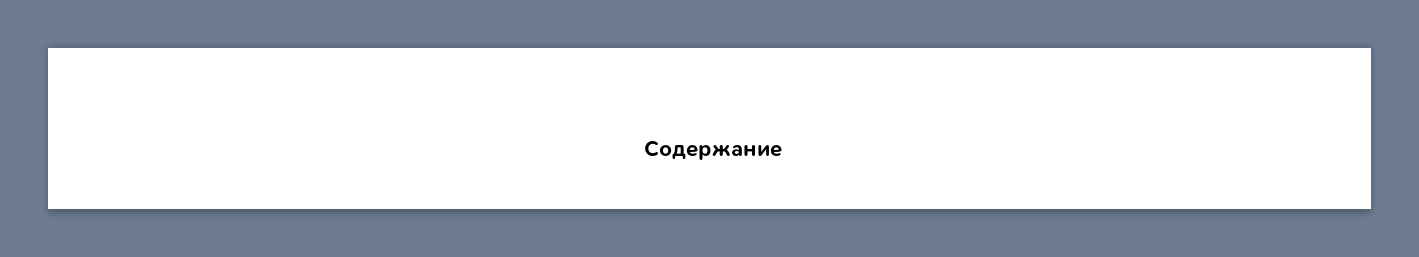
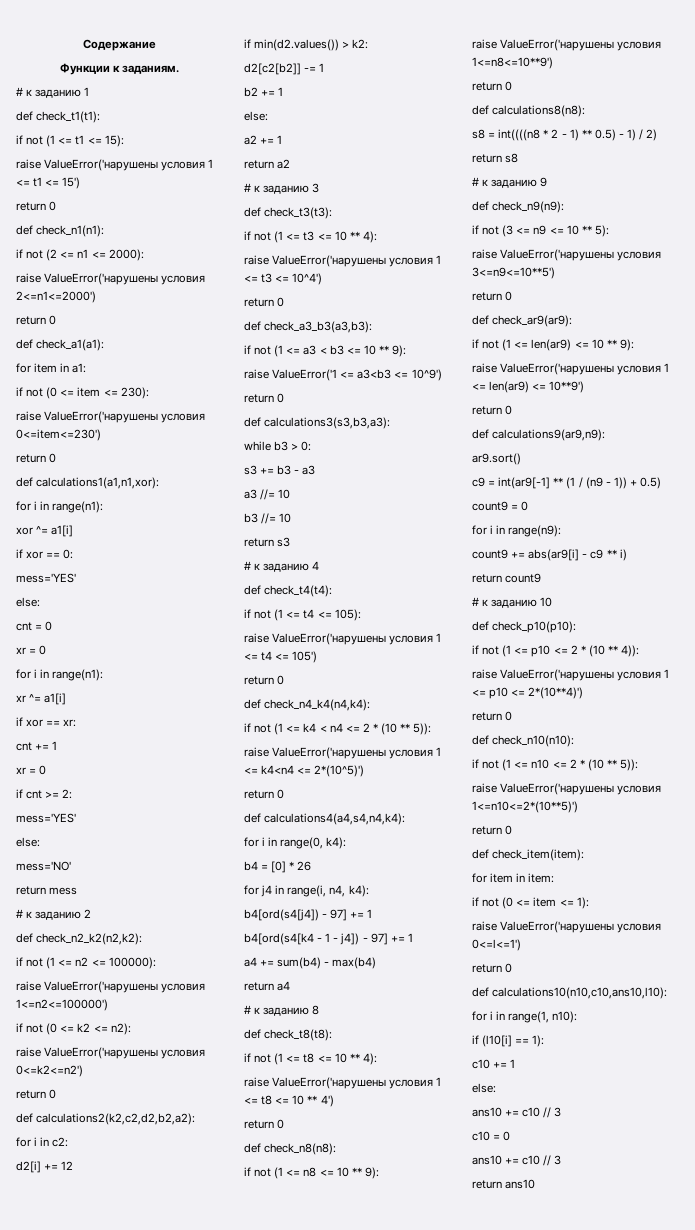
(782, 150) none -> [59,63,180,75] [16,87,90,98] [16,111,101,123] [16,135,124,147] [16,159,214,171] [16,177,81,189] [16,201,57,211] [16,225,105,237] [16,249,144,261] [16,273,206,285] [16,291,96,303] [16,315,57,325] [16,339,105,351] [16,363,87,373] [16,387,149,399] [16,411,206,423] [16,429,101,441] [16,453,57,463] [16,477,160,489] [16,501,104,513] [16,525,74,537] [16,549,74,559] [16,573,76,583] [16,597,40,607] [16,621,53,631] [16,645,47,655] [16,669,104,681] [16,693,67,705] [16,717,77,727] [16,741,58,751] [16,765,47,775] [16,789,73,799] [16,813,76,823] [16,837,40,847] [16,861,71,871] [16,886,78,895] [16,909,92,920] [16,933,143,945] [16,957,156,969] [16,981,206,993] [16,999,108,1011] [16,1023,131,1035] [16,1047,206,1059] [16,1065,83,1077] [16,1089,57,1099] [16,1113,196,1125] [16,1137,69,1147] [16,1161,74,1173] [244,39,369,51] [244,63,325,75] [244,87,284,97] [244,111,268,121] [244,135,283,145] [244,159,291,169] [244,183,320,194] [244,207,333,219] [244,231,377,243] [244,255,442,267] [244,273,323,285] [244,297,285,307] [244,321,373,333] [244,345,407,357] [244,369,442,381] [244,393,285,403] [244,417,391,429] [244,441,312,451] [244,465,316,475] [244,489,291,500] [244,513,292,524] [244,537,291,547] [244,561,320,572] [244,585,333,597] [244,609,361,621] [244,633,442,645] [244,651,318,663] [244,675,285,685] [244,699,371,711] [244,723,432,735] [244,747,442,759] [244,765,365,777] [244,789,285,799] [244,813,406,825] [244,837,347,849] [244,861,312,873] [244,885,369,897] [244,909,373,921] [244,933,413,945] [244,957,377,969] [244,981,291,991] [244,1005,320,1016] [244,1029,333,1041] [244,1053,377,1065] [244,1077,442,1089] [244,1095,334,1107] [244,1119,285,1129] [244,1143,337,1155] [244,1167,379,1179] [472,39,662,51] [472,57,553,69] [472,81,513,91] [472,105,586,117] [472,129,658,141] [472,153,519,163] [472,177,548,188] [472,201,565,213] [472,225,609,237] [472,249,662,261] [472,267,555,279] [472,291,513,301] [472,315,573,327] [472,339,634,351] [472,363,670,375] [472,381,585,393] [472,405,513,415] [472,429,606,441] [472,453,521,465] [472,477,662,489] [472,501,529,511] [472,525,562,537] [472,549,627,561] [472,573,542,583] [472,597,553,608] [472,621,577,633] [472,645,640,657] [472,669,670,681] [472,687,584,699] [472,711,513,721] [472,735,575,747] [472,759,639,771] [472,783,662,795] [472,801,578,813] [472,825,513,835] [472,849,585,861] [472,873,555,883] [472,897,589,909] [472,921,662,933] [472,939,521,951] [472,963,513,973] [472,987,668,999] [472,1011,578,1023] [472,1035,545,1047] [472,1059,516,1069] [472,1083,496,1093] [472,1107,562,1118] [472,1131,511,1141] [472,1155,562,1166] [472,1179,536,1189] // Функции к заданиям. // # к заданию 1 // def check_t1(t1): // if not (1 <= t1 <= 15): // raise ValueError('нарушены условия 1 <= t1 <= 15') // return 0 // def check_n1(n1): // if not (2 <= n1 <= 2000): // raise ValueError('нарушены условия 2<=n1<=2000') // return 0 // def check_a1(a1): // for item in a1: // if not (0 <= item <= 230): // raise ValueError('нарушены условия 0<=item<=230') // return 0 // def calculations1(a1,n1,xor): // for i in range(n1): // xor ^= a1[i] // if xor == 0: // mess='YES' // else: // cnt = 0 // xr = 0 // for i in range(n1): // xr ^= a1[i] // if xor == xr: // cnt += 1 // xr = 0 // if cnt >= 2: // mess='YES' // else: // mess='NO' // return mess // # к заданию 2 // def check_n2_k2(n2,k2): // if not (1 <= n2 <= 100000): // raise ValueError('нарушены условия 1<=n2<=100000') // if not (0 <= k2 <= n2): // raise ValueError('нарушены условия 0<=k2<=n2') // return 0 // def calculations2(k2,c2,d2,b2,a2): // for i in c2: // d2[i] += 12 // if min(d2.values()) > k2: // d2[c2[b2]] -= 1 // b2 += 1 // else: // a2 += 1 // return a2 // # к заданию 3 // def check_t3(t3): // if not (1 <= t3 <= 10 ** 4): // raise ValueError('нарушены условия 1 <= t3 <= 10^4') // return 0 // def check_a3_b3(a3,b3): // if not (1 <= a3 < b3 <= 10 ** 9): // raise ValueError('1 <= a3<b3 <= 10^9') // return 0 // def calculations3(s3,b3,a3): // while b3 > 0: // s3 += b3 - a3 // a3 //= 10 // b3 //= 10 // return s3 // # к заданию 4 // def check_t4(t4): // if not (1 <= t4 <= 105): // raise ValueError('нарушены условия 1 <= t4 <= 105') // return 0 // def check_n4_k4(n4,k4): // if not (1 <= k4 < n4 <= 2 * (10 ** 5)): // raise ValueError('нарушены условия 1 <= k4<n4 <= 2*(10^5)') // return 0 // def calculations4(a4,s4,n4,k4): // for i in range(0, k4): // b4 = [0] * 26 // for j4 in range(i, n4, k4): // b4[ord(s4[j4]) - 97] += 1 // b4[ord(s4[k4 - 1 - j4]) - 97] += 1 // a4 += sum(b4) - max(b4) // return a4 // # к заданию 8 // def check_t8(t8): // if not (1 <= t8 <= 10 ** 4): // raise ValueError('нарушены условия 1 <= t8 <= 10 ** 4') // return 0 // def check_n8(n8): // if not (1 <= n8 <= 10 ** 9): // raise ValueError('нарушены условия 1<=n8<=10**9') // return 0 // def calculations8(n8): // s8 = int((((n8 * 2 - 1) ** 0.5) - 1) / 2) // return s8 // # к заданию 9 // def check_n9(n9): // if not (3 <= n9 <= 10 ** 5): // raise ValueError('нарушены условия 3<=n9<=10**5') // return 0 // def check_ar9(ar9): // if not (1 <= len(ar9) <= 10 ** 9): // raise ValueError('нарушены условия 1 <= len(ar9) <= 10**9') // return 0 // def calculations9(ar9,n9): // ar9.sort() // c9 = int(ar9[-1] ** (1 / (n9 - 1)) + 0.5) // count9 = 0 // for i in range(n9): // count9 += abs(ar9[i] - c9 ** i) // return count9 // # к заданию 10 // def check_p10(p10): // if not (1 <= p10 <= 2 * (10 ** 4)): // raise ValueError('нарушены условия 1 <= p10 <= 2*(10**4)') // return 0 // def check_n10(n10): // if not (1 <= n10 <= 2 * (10 ** 5)): // raise ValueError('нарушены условия 1<=n10<=2*(10**5)') // return 0 // def check_item(item): // for item in item: // if not (0 <= item <= 1): // raise ValueError('нарушены условия 0<=l<=1') // return 0 // def calculations10(n10,c10,ans10,l10): // for i in range(1, n10): // if (l10[i] == 1): // c10 += 1 // else: // ans10 += c10 // 3 // c10 = 0 // ans10 += c10 // 3 // return ans10

